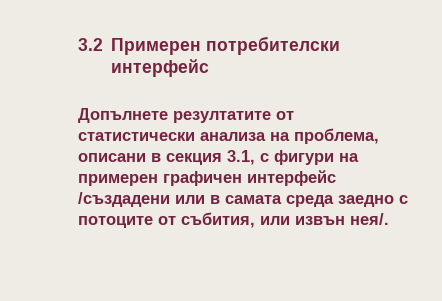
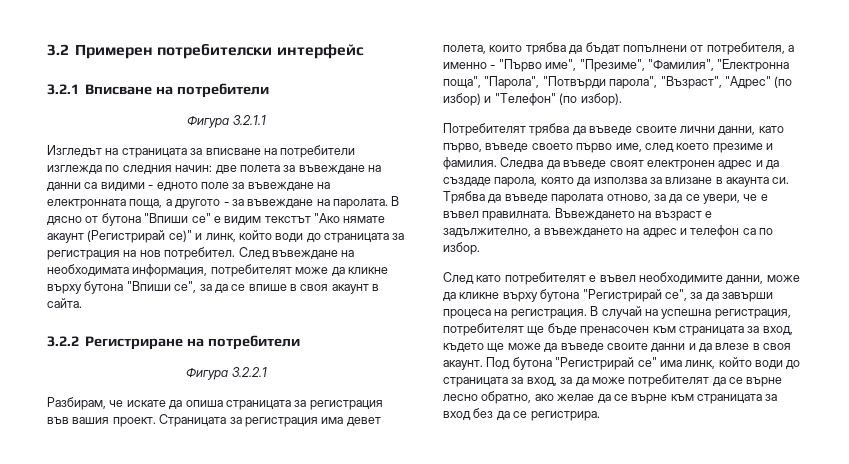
[78,108,294,123] [78,128,379,144] [78,150,359,165] [78,170,336,186] [78,192,408,207] [78,212,389,228] Допълнете резултатите от статистически анализа на проблема, описани в секция 3.1, с фигури на примерен графичен интерфейс /създадени или в самата среда заедно с потоците от събития, или извън нея/. -> [47,83,270,98] [187,115,266,128] [47,145,356,158] [47,165,381,174] [47,182,330,191] [47,196,400,209] [47,213,386,226] [47,230,405,243] [47,247,355,260] [47,264,388,277] [47,281,380,294] [47,298,82,308] [47,335,301,350] [186,367,267,380] [47,397,383,410] [47,414,381,427] [443,42,794,55] [443,59,790,72] [443,76,793,89] [443,93,622,106] [443,123,784,136] [443,143,773,153] [443,157,779,170] [443,177,790,187] [443,191,768,204] [443,208,712,221] [443,225,773,238] [443,242,480,255] [443,272,800,285] [443,289,773,302] [443,306,791,319] [443,323,793,336] [443,343,792,352] [443,357,801,370] [443,374,783,387] [443,391,778,404] [443,408,600,421] 3.2.1 Вписване на потребители // Фигура 3.2.1.1 // Изгледът на страницата за вписване на потребители изглежда по следния начин: две полета за въвеждане на данни са видими - едното поле за въвеждане на електронната поща, а другото - за въвеждане на паролата. В дясно от бутона "Впиши се" е видим текстът "Ако нямате акаунт (Регистрирай се)" и линк, който води до страницата за регистрация на нов потребител. След въвеждане на необходимата информация, потребителят може да кликне върху бутона "Впиши се", за да се впише в своя акаунт в сайта. // 3.2.2 Регистриране на потребители // Фигура 3.2.2.1 // Разбирам, че искате да опиша страницата за регистрация във вашия проект. Страницата за регистрация има девет полета, които трябва да бъдат попълнени от потребителя, а именно - "Първо име", "Презиме", "Фамилия", "Електронна поща", "Парола", "Потвърди парола", "Възраст", "Адрес" (по избор) и "Телефон" (по избор). // Потребителят трябва да въведе своите лични данни, като първо, въведе своето първо име, след което презиме и фамилия. Следва да въведе своят електронен адрес и да създаде парола, която да използва за влизане в акаунта си. Трябва да въведе паролата отново, за да се увери, че е въвел правилната. Въвеждането на възраст е задължително, а въвеждането на адрес и телефон са по избор. // След като потребителят е въвел необходимите данни, може да кликне върху бутона "Регистрирай се", за да завърши процеса на регистрация. В случай на успешна регистрация, потребителят ще бъде пренасочен към страницата за вход, където ще може да въведе своите данни и да влезе в своя акаунт. Под бутона "Регистрирай се" има линк, който води до страницата за вход, за да може потребителят да се върне лесно обратно, ако желае да се върне към страницата за вход без да се регистрира.

